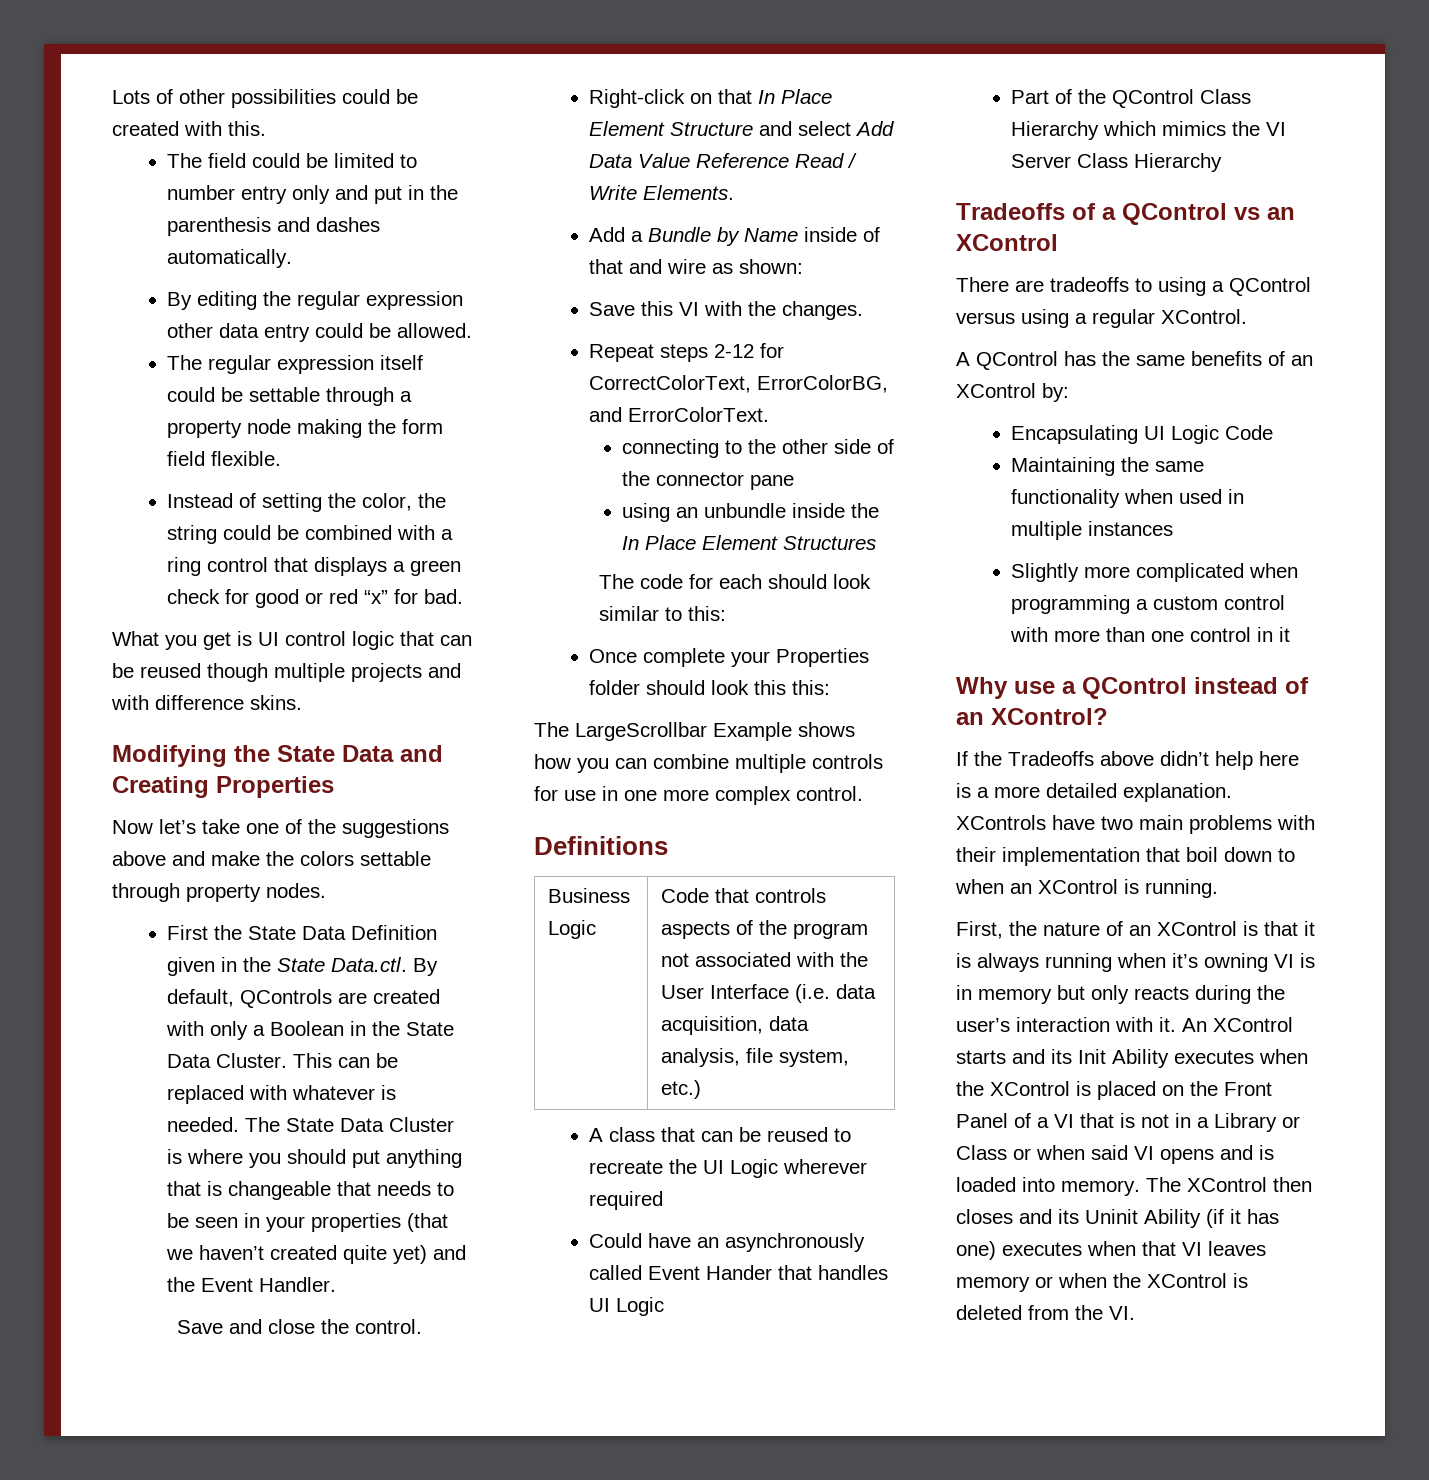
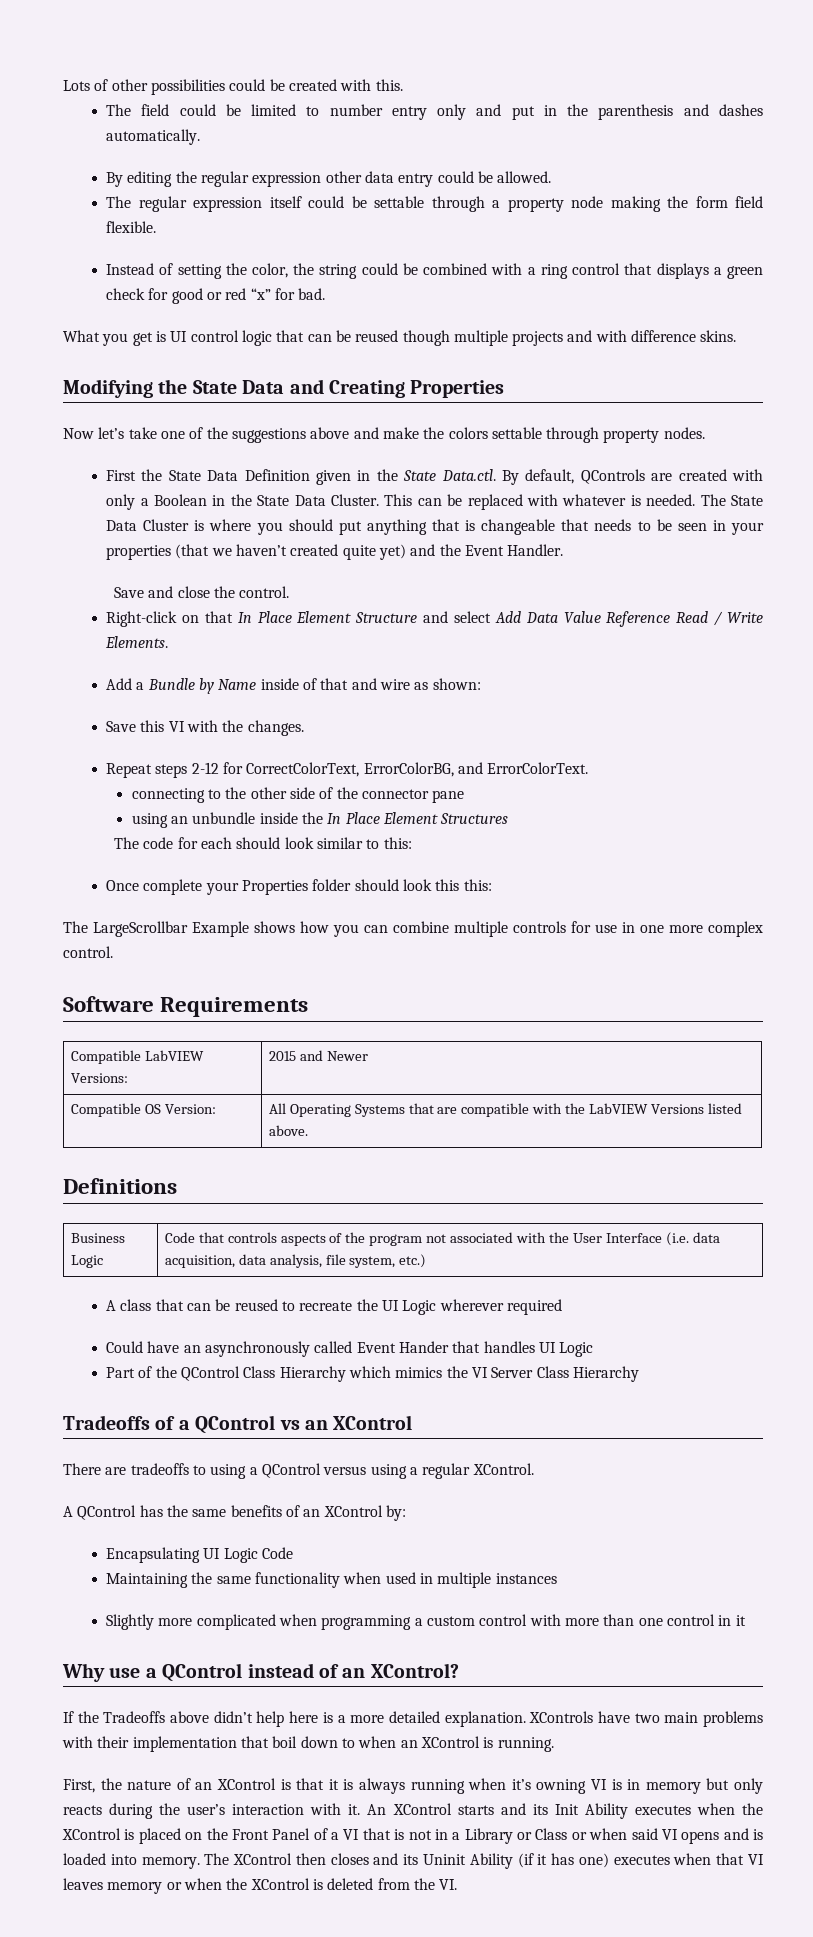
(863, 793) none -> [63,996,309,1017] [70,1050,204,1064] [70,1073,128,1083] [268,1050,368,1061] [70,1103,216,1117] [268,1103,742,1117] [268,1125,308,1136] // Software Requirements // Compatible LabVIEW Versions: | 2015 and Newer // Compatible OS Version: | All Operating Systems that are compatible with the LabVIEW Versions listed above.

